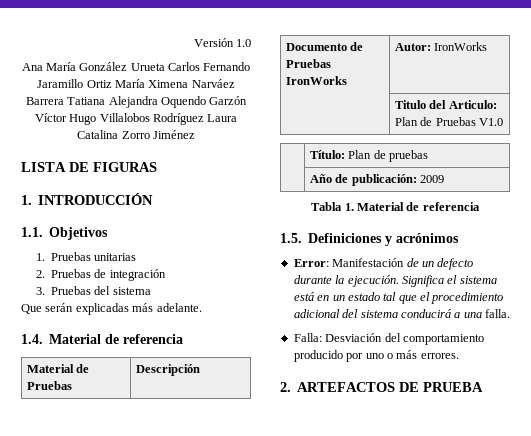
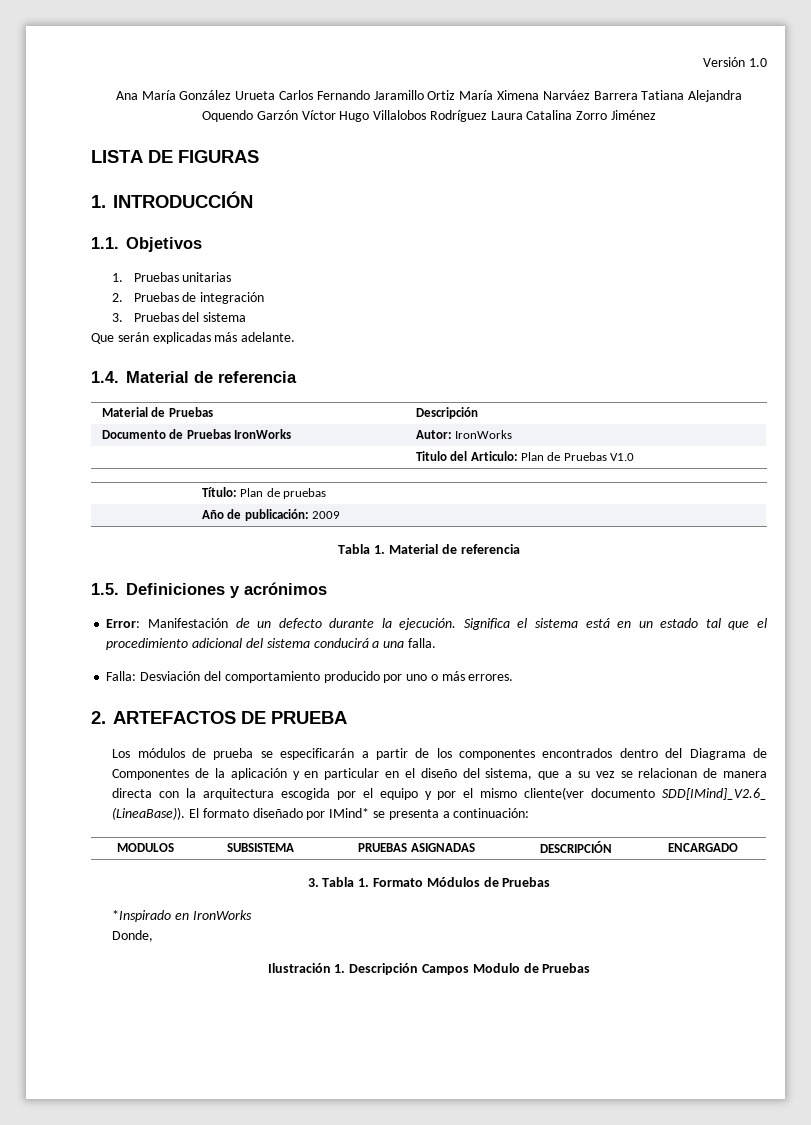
(484, 387) none -> [112,748,767,760] [112,768,767,780] [112,787,767,800] [112,807,530,820] [117,843,174,852] [227,843,294,852] [358,843,475,852] [540,841,612,853] [668,843,738,852] [307,877,551,887] [112,910,252,922] [112,930,154,942] [267,963,591,975] // Los módulos de prueba se especificarán a partir de los componentes encontrados dentro del Diagrama de Componentes de la aplicación y en particular en el diseño del sistema, que a su vez se relacionan de manera directa con la arquitectura escogida por el equipo y por el mismo cliente(ver documento SDD[IMind]_V2.6_ (LineaBase)). El formato diseñado por IMind* se presenta a continuación: // MODULOS | SUBSISTEMA | PRUEBAS ASIGNADAS | DESCRIPCIÓN | ENCARGADO // 3. Tabla 1. Formato Módulos de Pruebas // *Inspirado en IronWorks // Donde, // Ilustración 1. Descripción Campos Modulo de Pruebas

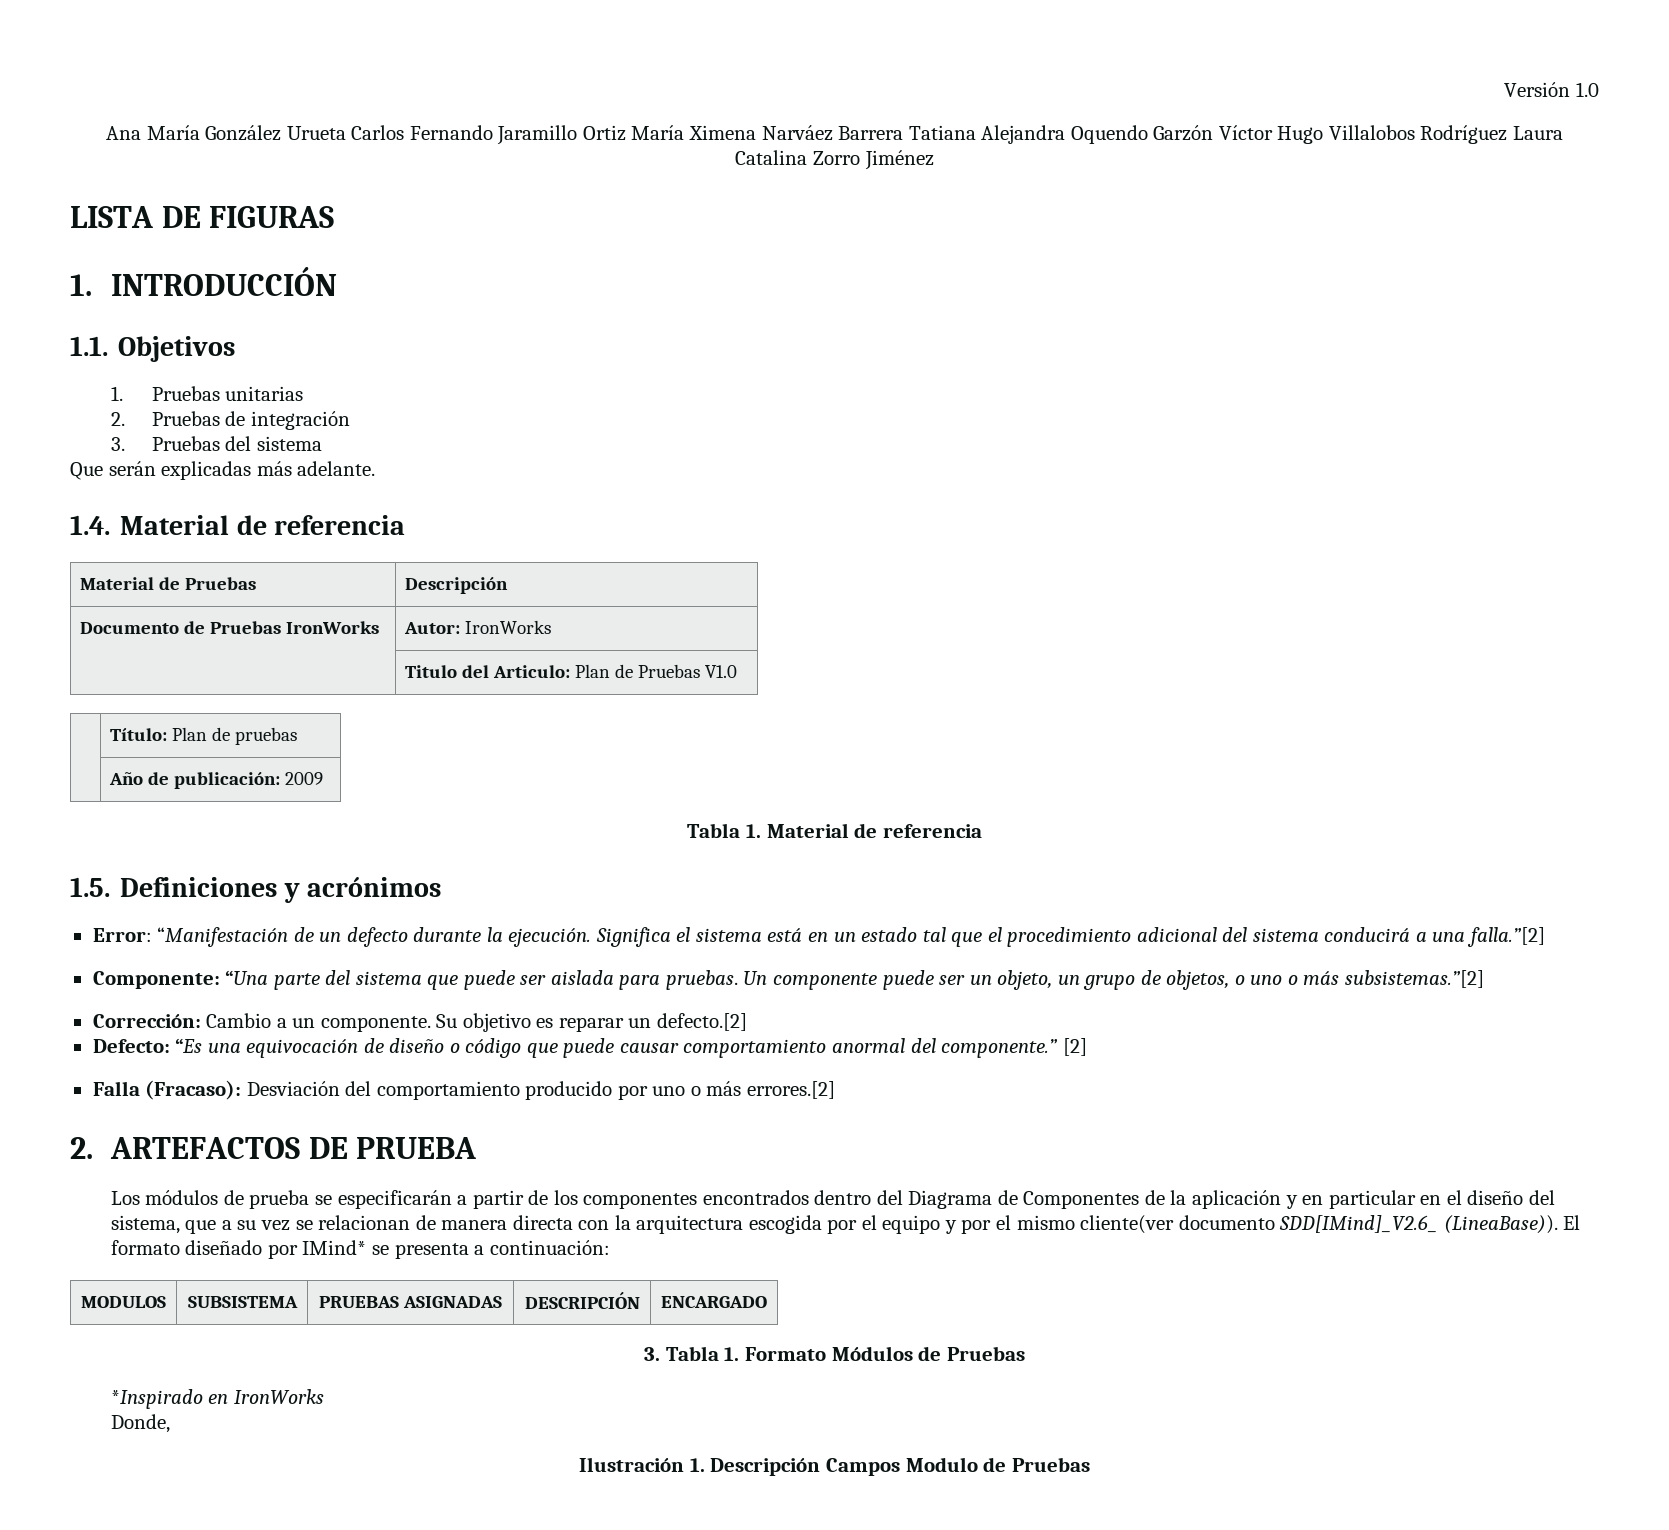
[147,618,228,628] Manifestación -> [157,927,289,947] “Manifestación
[407,638,436,648] [106,671,137,681] falla. // Falla: -> [1466,927,1545,947] [92,970,1484,990] [92,1013,747,1032] [92,1038,1087,1058] [92,1080,242,1100] falla.”[2] // Componente: “Una parte del sistema que puede ser aislada para pruebas. Un componente puede ser un objeto, un grupo de objetos, o uno o más subsistemas.”[2] // Corrección: Cambio a un componente. Su objetivo es reparar un defecto.[2] // Defecto: “Es una equivocación de diseño o código que puede causar comportamiento anormal del componente.” [2] // Falla (Fracaso):
[468,674,514,681] errores. -> [746,1081,835,1099] errores.[2]

